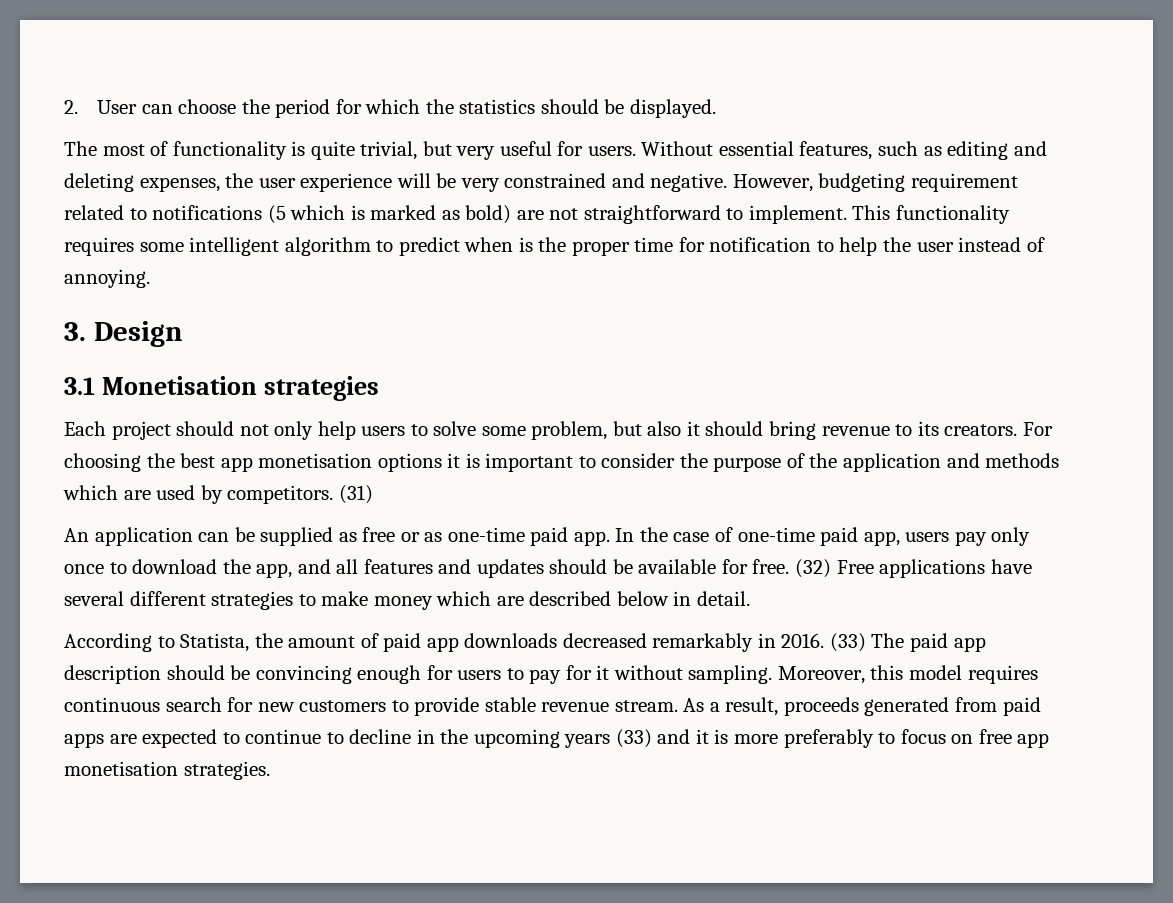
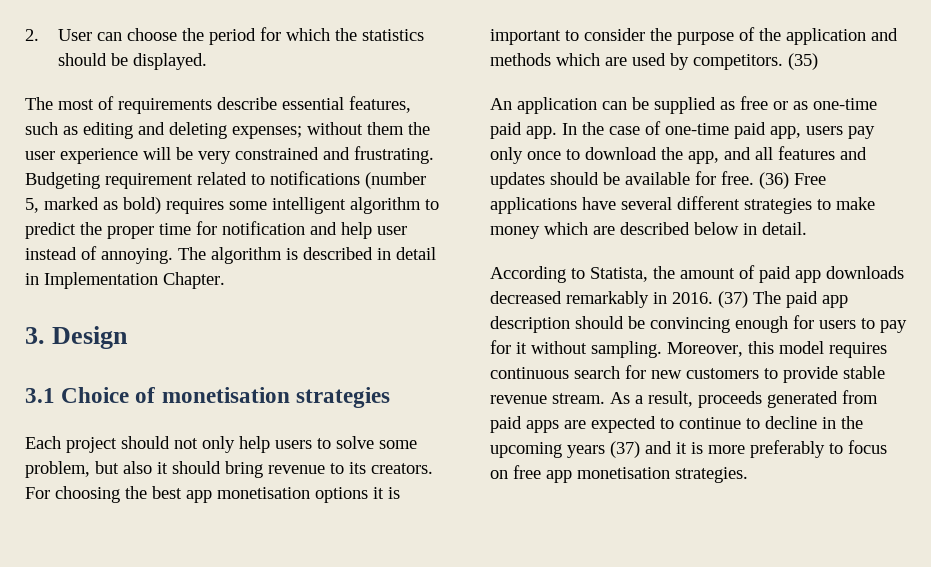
[172,141,714,160] functionality is quite trivial, but very useful for users. Without -> [118,97,277,114] requirements describe
[139,177,220,192] expenses, -> [232,122,404,139] expenses; without them
[650,173,906,192] negative. However, budgeting -> [354,146,434,164] [25,172,100,189] frustrating. Budgeting
[267,205,1011,224] (5 which is marked as bold) are not straightforward to implement. This functionality -> [365,172,426,189] [25,197,161,214] (number 5, marked as bold)
[464,237,533,252] when is -> (76, 230) none
[816,237,912,256] to help the -> [310,222,372,239] and help
(150, 278) none -> [178,247,436,264] [25,272,225,289] The algorithm is described in detail in Implementation Chapter.
[101,376,257,395] Monetisation -> [61,387,290,403] Choice of monetisation
[338,485,373,504] (31) -> [788,53,818,70] (35)
[795,559,832,578] (32) -> [759,172,789,189] (36)
[829,633,866,652] (33) -> [718,291,748,308] (37)
[615,729,652,748] (33) -> [610,441,640,458] (37)

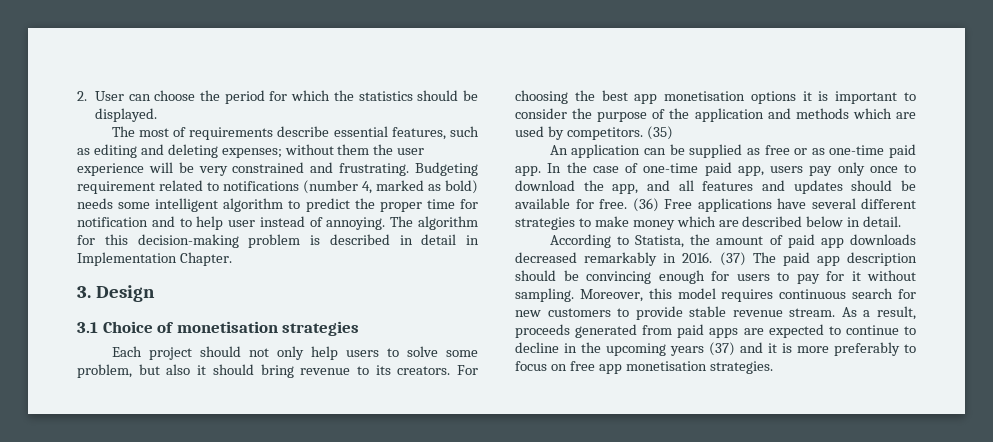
[25,198,39,213] 5, -> [362,181,372,194] 4,
[166,198,224,214] requires -> [77,198,113,209] needs
(337, 228) none -> [179,218,192,227] to
(282, 255) none -> [77,234,301,248] for this decision-making problem

